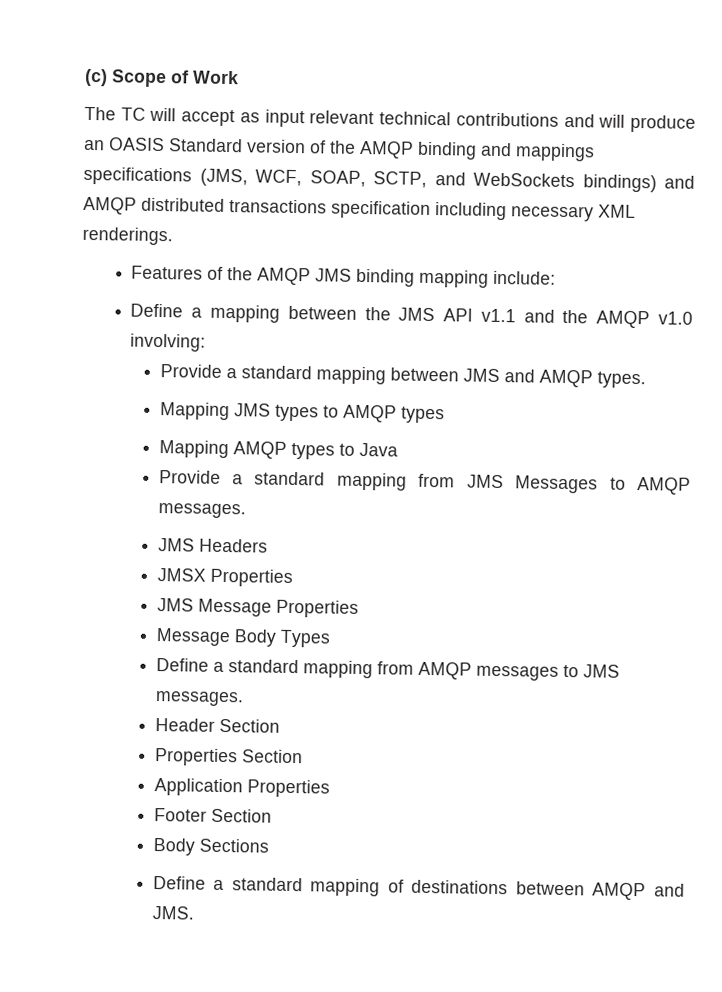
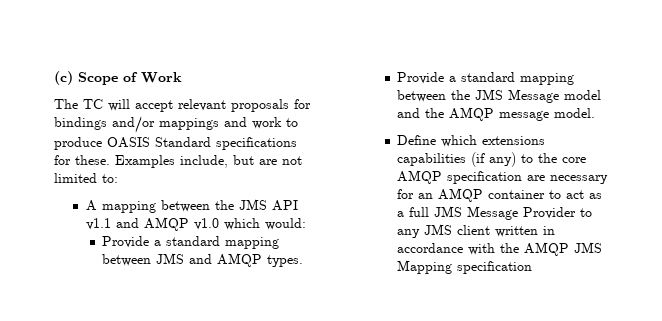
[239,109,697,133] [84,137,595,162] [83,166,695,193] [83,196,636,222] [82,226,173,246] [131,265,557,288] [130,303,203,318] as input relevant technical contributions and will produce an OASIS Standard version of the AMQP binding and mappings specifications (JMS, WCF, SOAP, SCTP, and WebSockets bindings) and AMQP distributed transactions specification including necessary XML renderings. // Features of the AMQP JMS binding mapping include: // Define a -> [178,99,311,112] [54,116,298,133] [54,137,297,150] [54,155,302,168] [54,173,118,183] [85,200,97,211] relevant proposals for bindings and/or mappings and work to produce OASIS Standard specifications for these. Examples include, but are not limited to: // A
[562,309,589,324] the -> (139, 223) none
[130,333,207,352] involving: -> [223,218,306,230] which would:
[159,402,445,424] [158,440,398,460] [158,470,691,495] [157,503,246,519] [157,538,268,553] [156,568,293,588] [156,598,359,618] [155,628,331,648] [155,658,620,681] [154,691,244,707] [154,717,280,733] [154,747,303,767] [153,777,330,798] [153,807,272,823] [152,837,269,856] [152,875,685,901] [151,905,194,920] Mapping JMS types to AMQP types // Mapping AMQP types to Java // Provide a standard mapping from JMS Messages to AMQP messages. // JMS Headers // JMSX Properties // JMS Message Properties // Message Body Types // Define a standard mapping from AMQP messages to JMS messages. // Header Section // Properties Section // Application Properties // Footer Section // Body Sections // Define a standard mapping of destinations between AMQP and JMS. -> [397,72,575,85] [397,89,602,103] [397,107,596,121] [397,135,546,147] [397,152,587,167] [397,170,609,184] [397,188,603,202] [397,206,593,220] [397,224,556,238] [397,242,603,256] [397,260,533,274] Provide a standard mapping between the JMS Message model and the AMQP message model. // Define which extensions capabilities (if any) to the core AMQP specification are necessary for an AMQP container to act as a full JMS Message Provider to any JMS client written in accordance with the AMQP JMS Mapping specification

